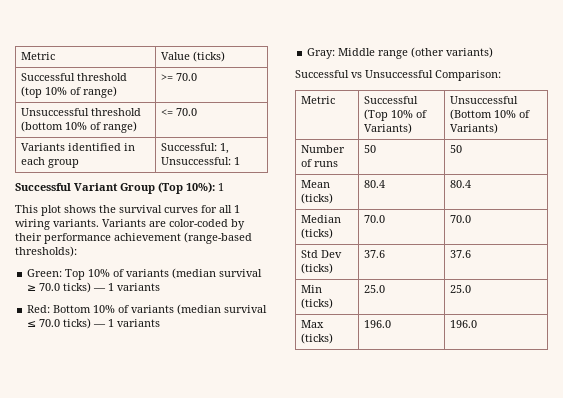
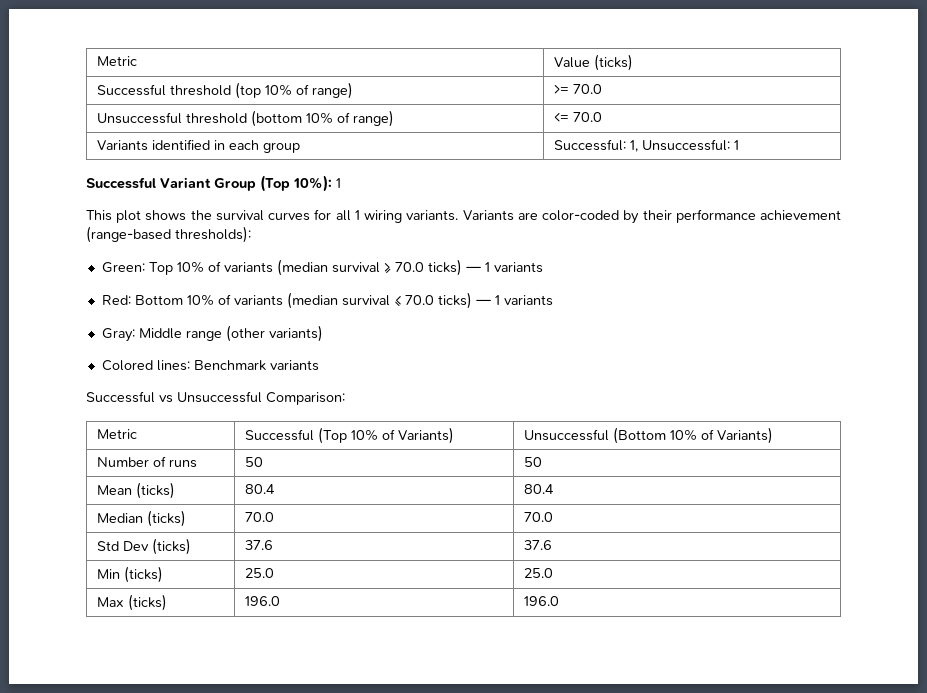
(494, 52) none -> [101,360,319,371] // Colored lines: Benchmark variants

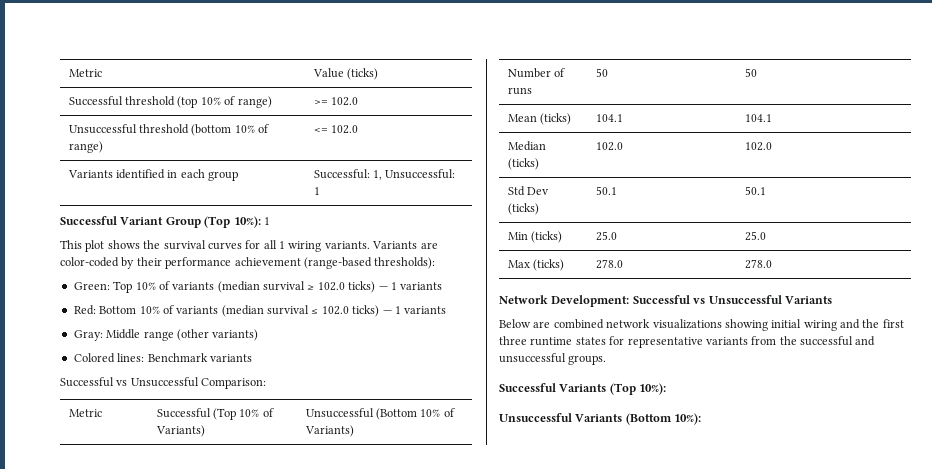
[573,84,603,94] 70.0 -> [330,97,358,106] 102.0
[573,112,603,122] 70.0 -> [330,125,358,134] 102.0
[394,262,424,272] 70.0 -> [317,282,345,291] 102.0
[404,295,434,305] 70.0 -> [321,306,349,315] 102.0
[245,484,276,494] [524,484,555,494] 80.4 | 80.4 -> [595,114,623,122] [744,114,772,122] 104.1 | 104.1
[245,512,275,522] [524,512,554,522] 70.0 | 70.0 -> [595,142,623,151] [744,142,772,151] 102.0 | 102.0
[245,540,274,550] [524,540,553,550] 37.6 | 37.6 -> [595,186,617,195] [744,186,766,195] 50.1 | 50.1
[245,596,281,606] [524,596,560,606] 196.0 | 196.0 -> [595,259,623,269] [744,259,772,269] [499,295,832,307] [499,319,904,331] [499,336,876,348] [499,353,607,365] [499,383,667,395] [499,413,702,425] 278.0 | 278.0 // Network Development: Successful vs Unsuccessful Variants // Below are combined network visualizations showing initial wiring and the first three runtime states for representative variants from the successful and unsuccessful groups. // Successful Variants (Top 10%): // Unsuccessful Variants (Bottom 10%):

